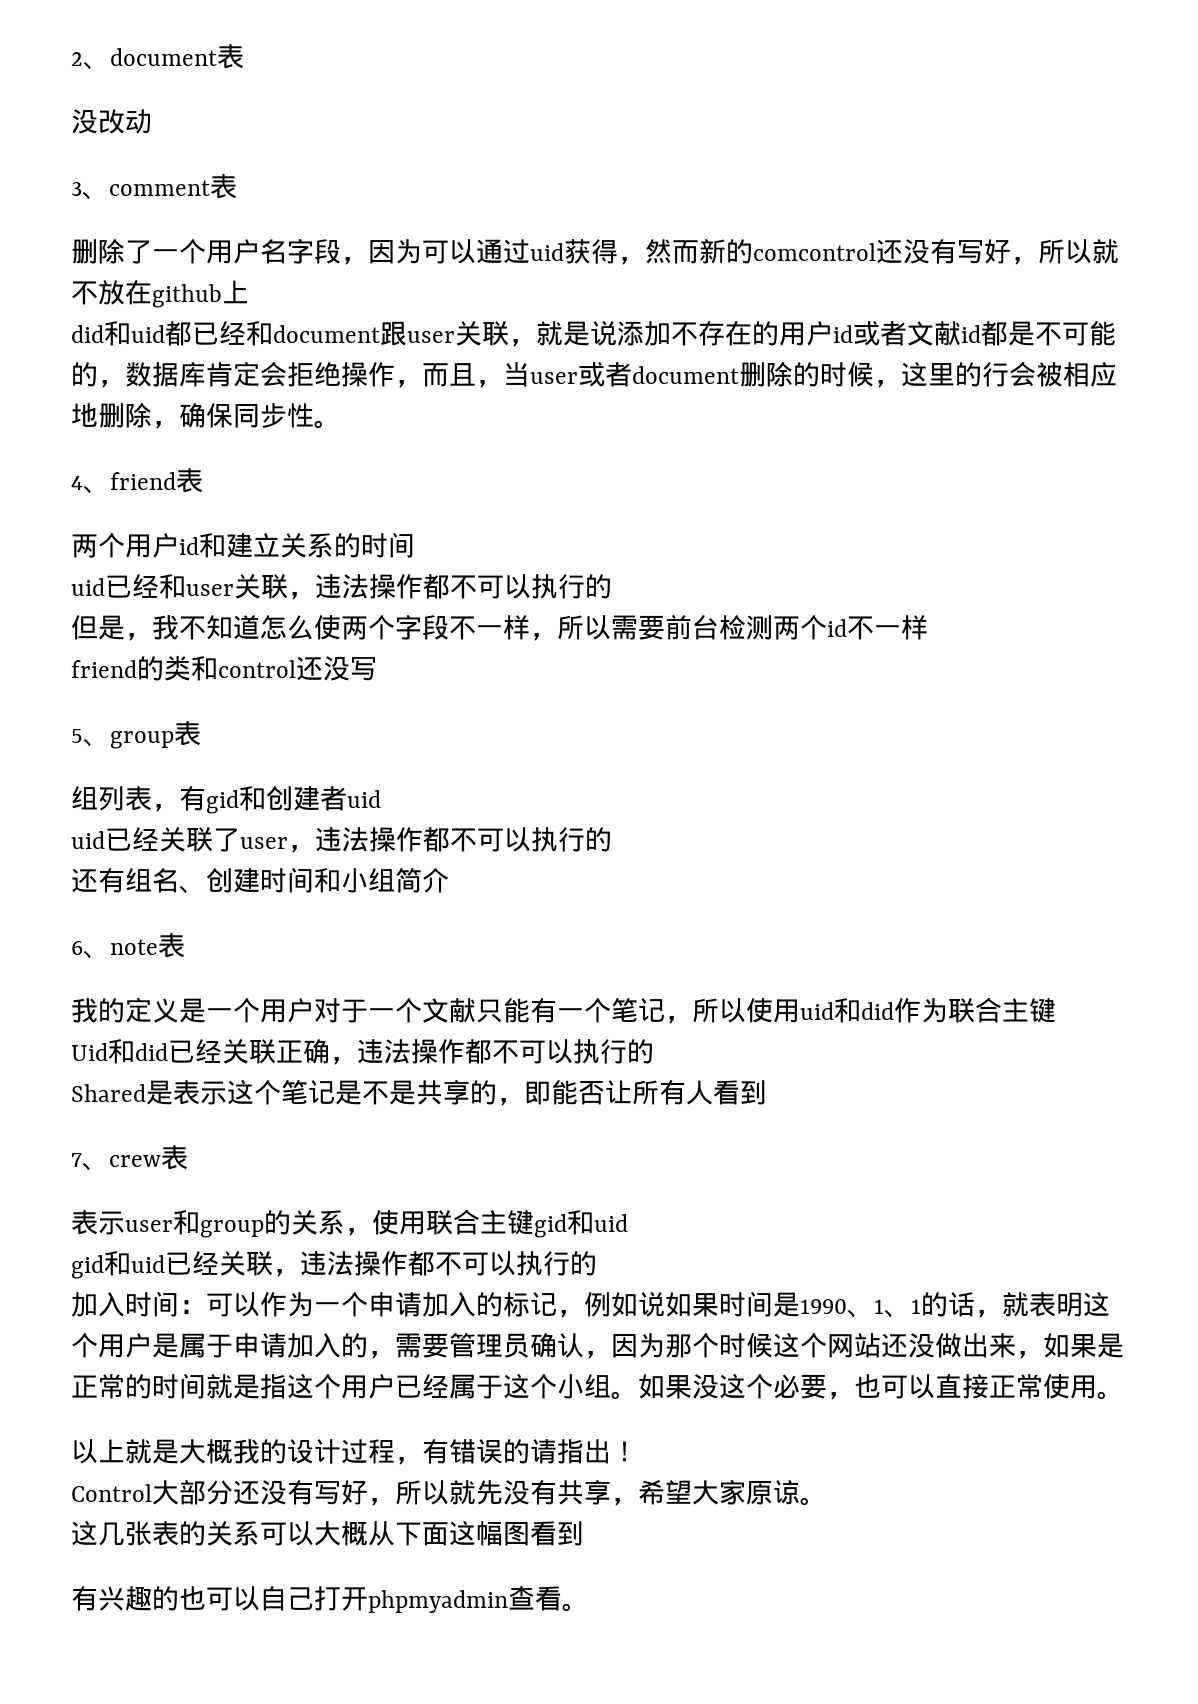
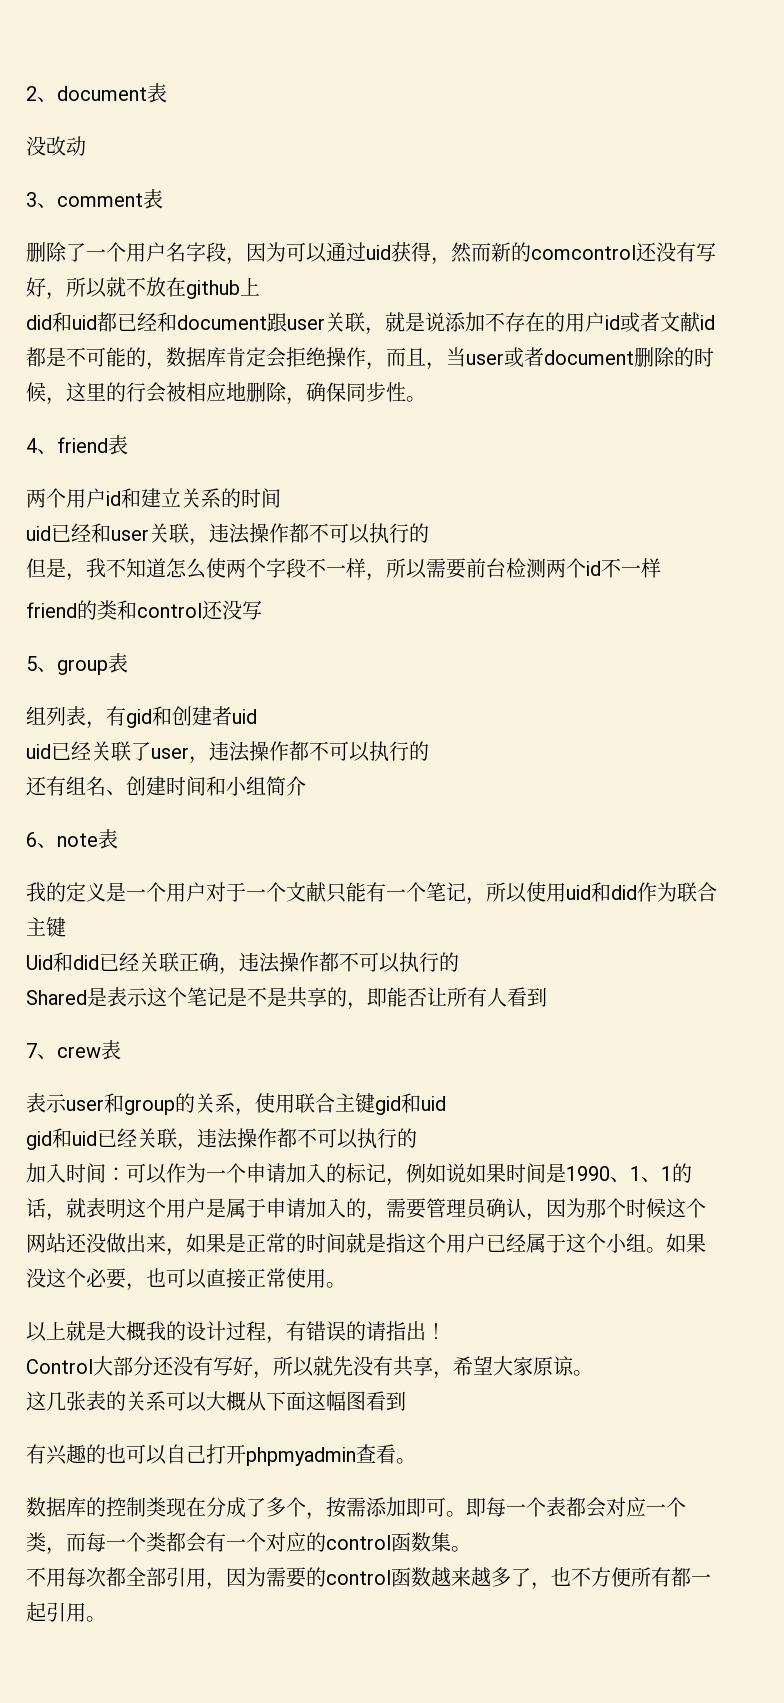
(589, 1607) none -> [26,1497,686,1520] [26,1532,471,1555] [26,1567,711,1590] [26,1602,106,1622] // 数据库的控制类现在分成了多个，按需添加即可。即每一个表都会对应一个类，而每一个类都会有一个对应的control函数集。 // 不用每次都全部引用，因为需要的control函数越来越多了，也不方便所有都一起引用。

